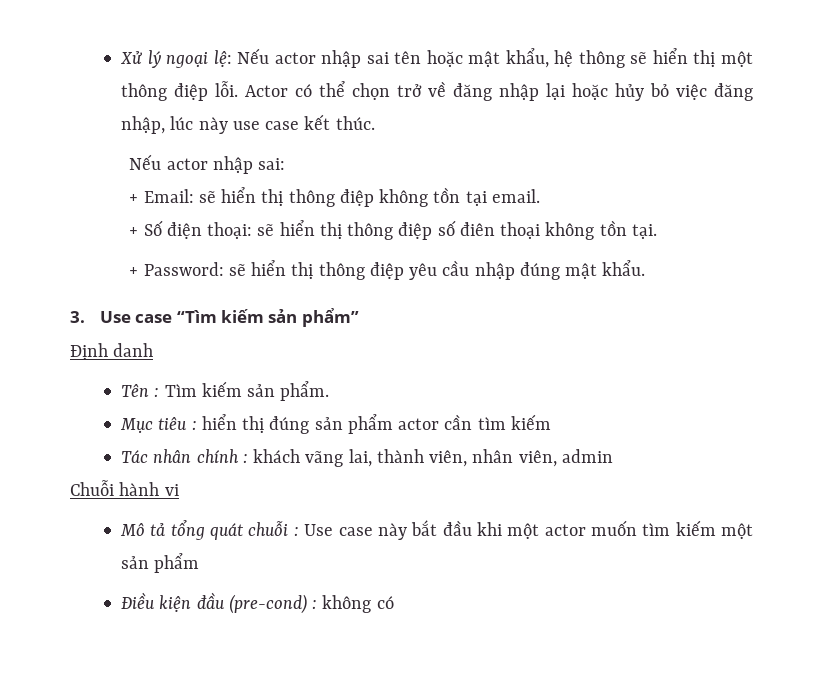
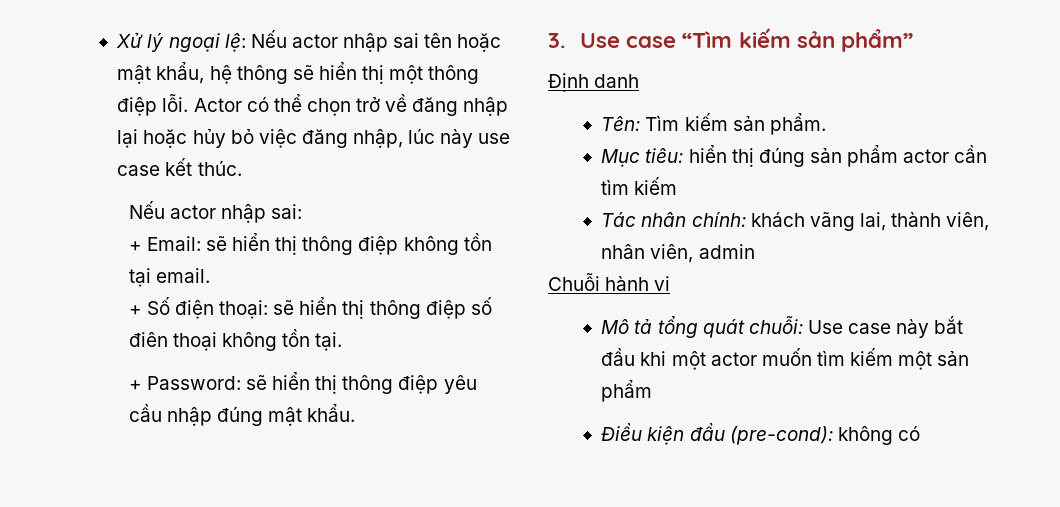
[121,384,160,397] Tên : -> [601,116,641,131] Tên:
[158,417,197,430] tiêu : -> [645,148,684,163] tiêu:
[196,449,248,463] chính : -> [691,212,746,227] chính:
[248,521,299,536] chuỗi : -> [748,316,803,334] chuỗi:
[228,594,318,614] (pre-cond) : -> [729,426,833,445] (pre-cond):

